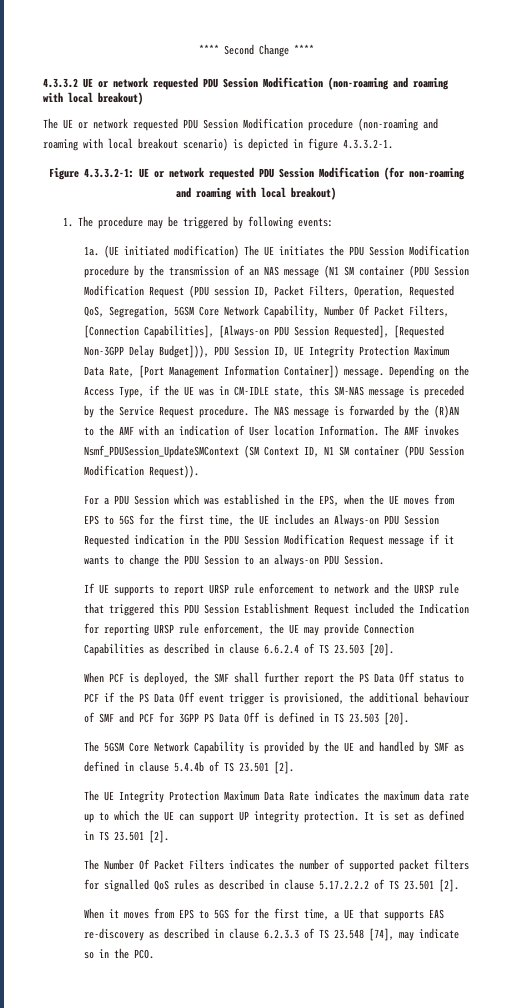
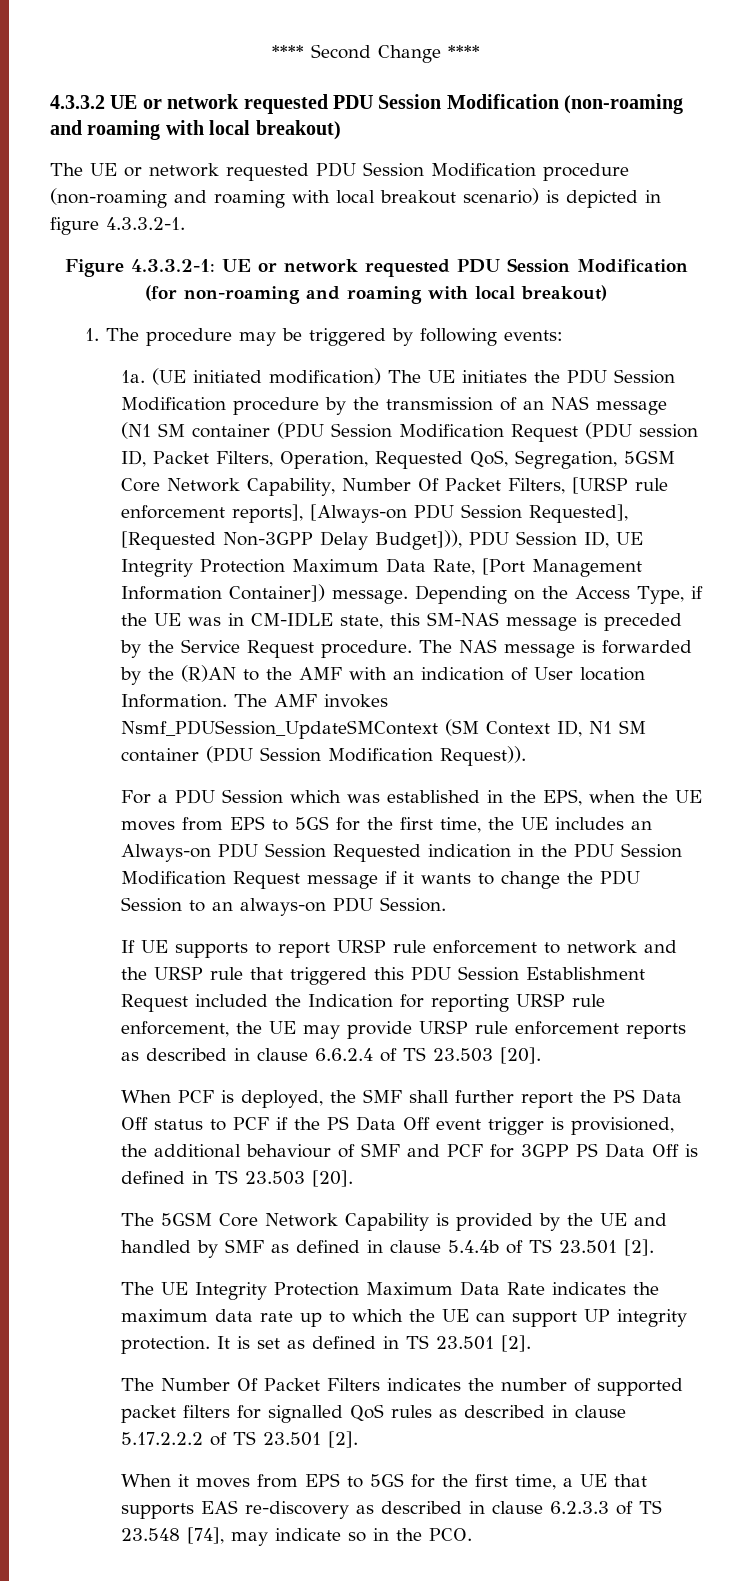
[83,325,214,338] [Connection Capabilities], -> [571,477,668,494] [120,504,303,523] [URSP rule enforcement reports],
[363,624,414,634] [83,643,144,656] Connection Capabilities -> [418,1020,686,1039] URSP rule enforcement reports

